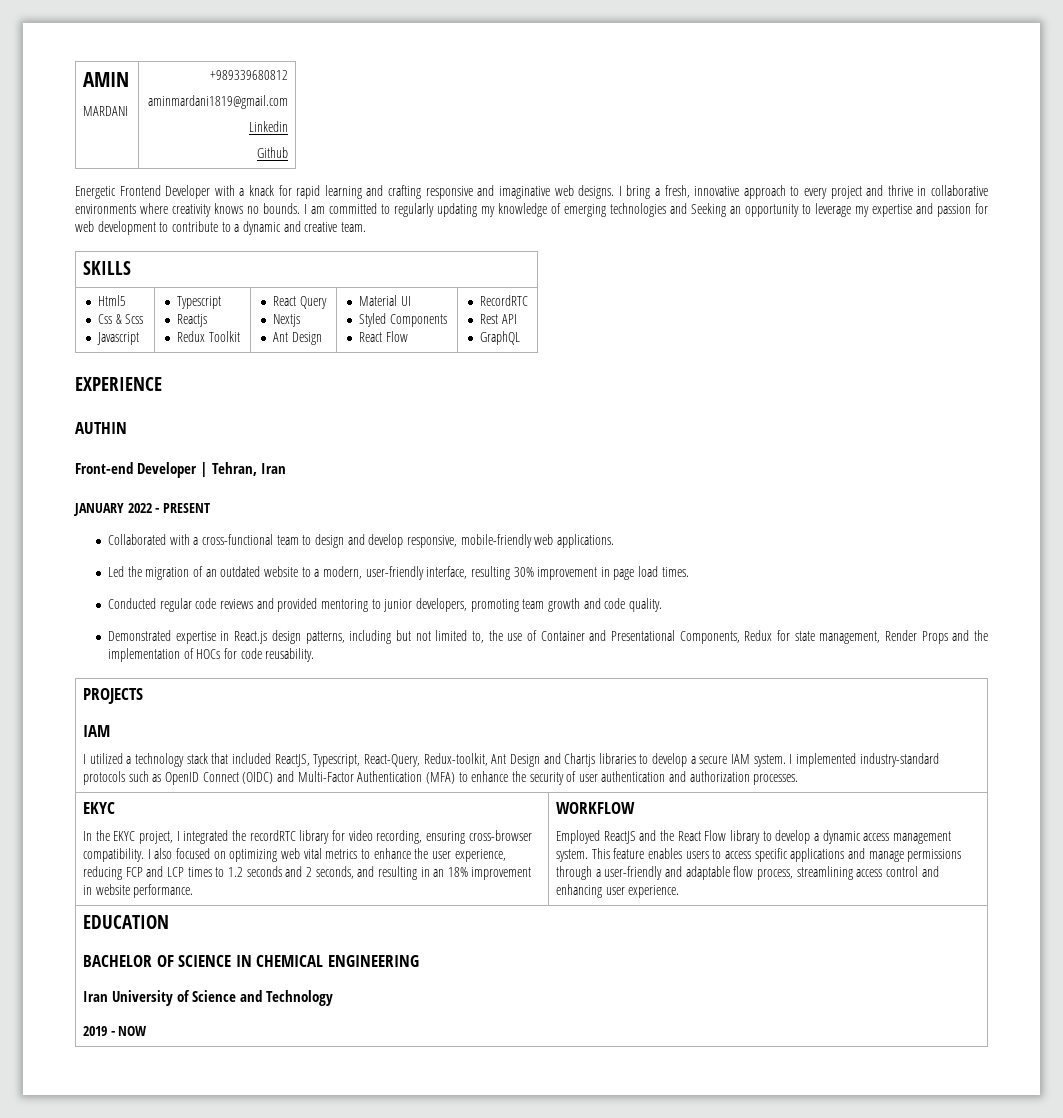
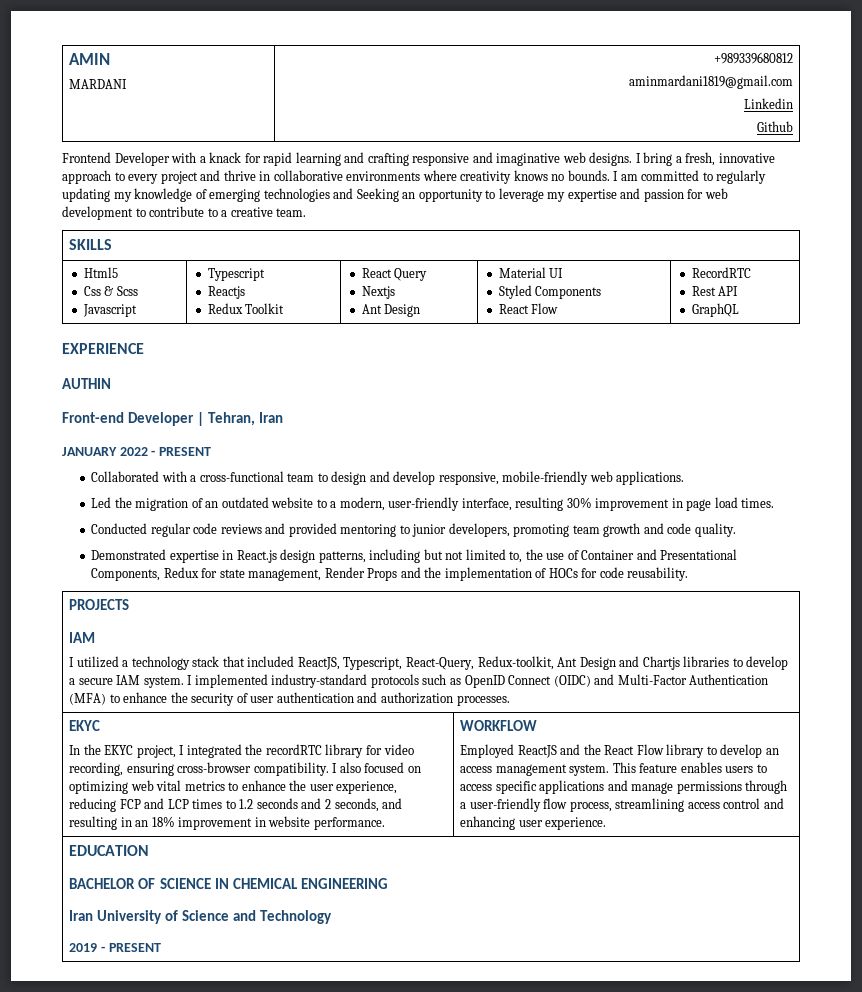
[75,186,116,199] Energetic -> (793, 126) none
[242,221,301,235] dynamic and -> (228, 213) none
[813,830,861,844] a dynamic -> [765,748,779,755] an
[665,866,730,880] and adaptable -> (541, 805) none
[118,1026,147,1036] NOW -> [108,943,161,952] PRESENT

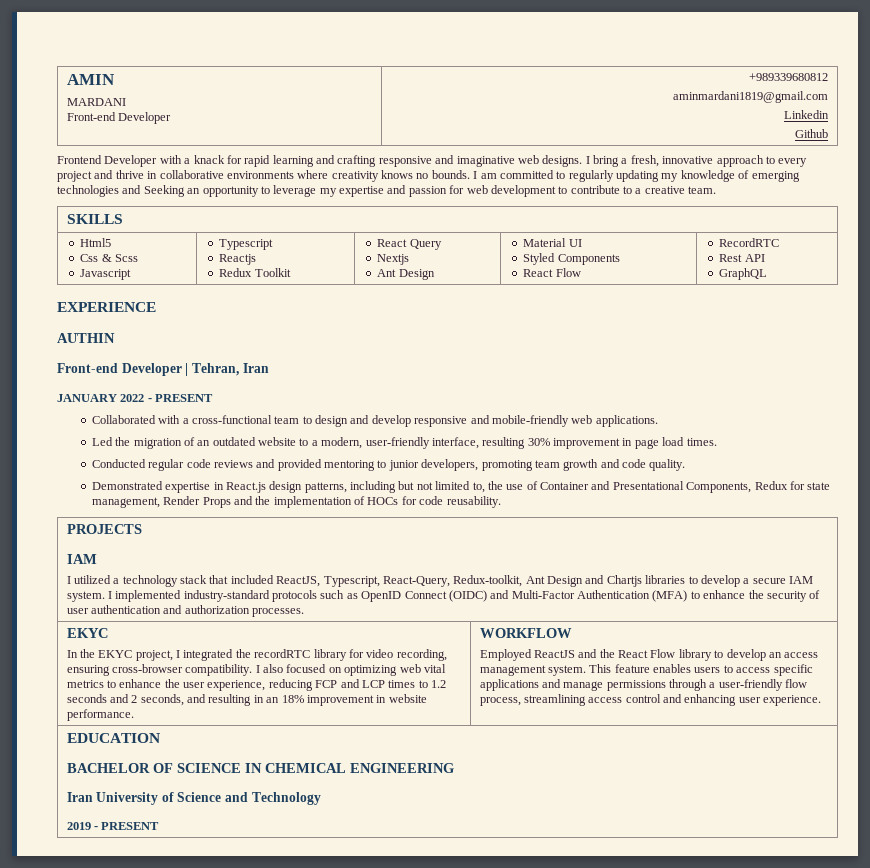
(128, 84) none -> [66,112,171,124] // Front-end Developer
[438,472,499,485] responsive, -> [414,415,490,427] responsive and

